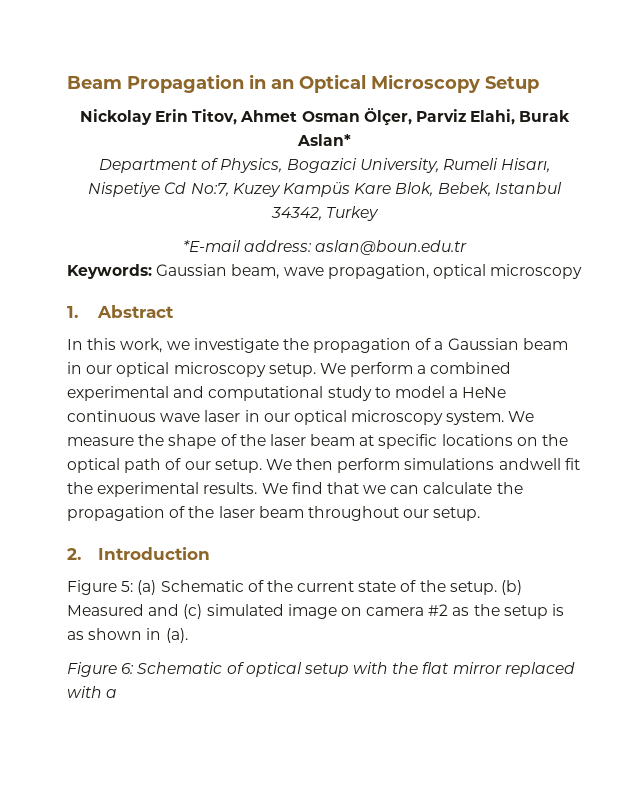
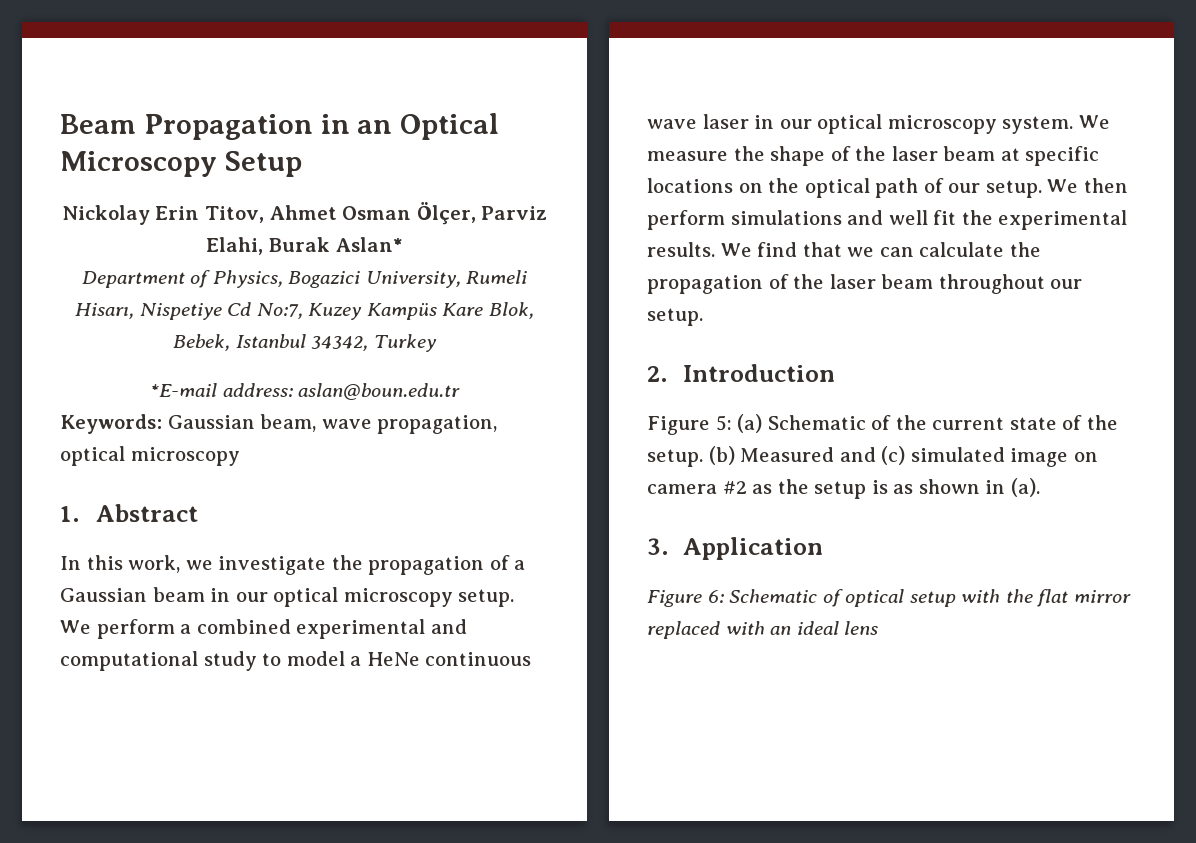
[498,458,561,470] andwell -> [847,210,928,225] and well
(188, 635) none -> [647,537,823,560] // 3. Application
[106,689,118,698] a -> [770,621,879,635] an ideal lens

